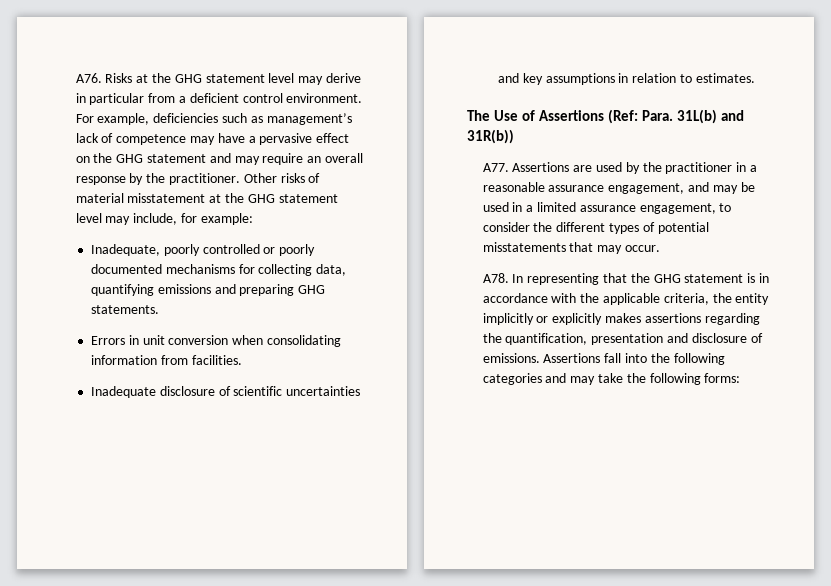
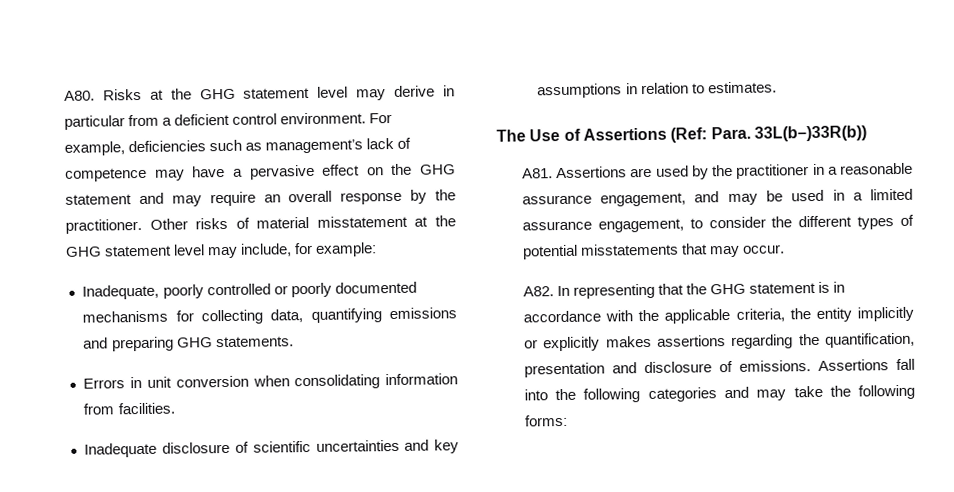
[75,73,102,83] A76. -> [63,90,95,101] A80.
[677,109,745,124] [467,129,514,144] [482,163,509,172] 31L(b) and 31R(b)) // A77. -> [753,125,867,142] [521,168,553,179] 33L(b–)33R(b)) // A81.
[482,273,509,283] A78. -> [522,286,554,297] A82.

